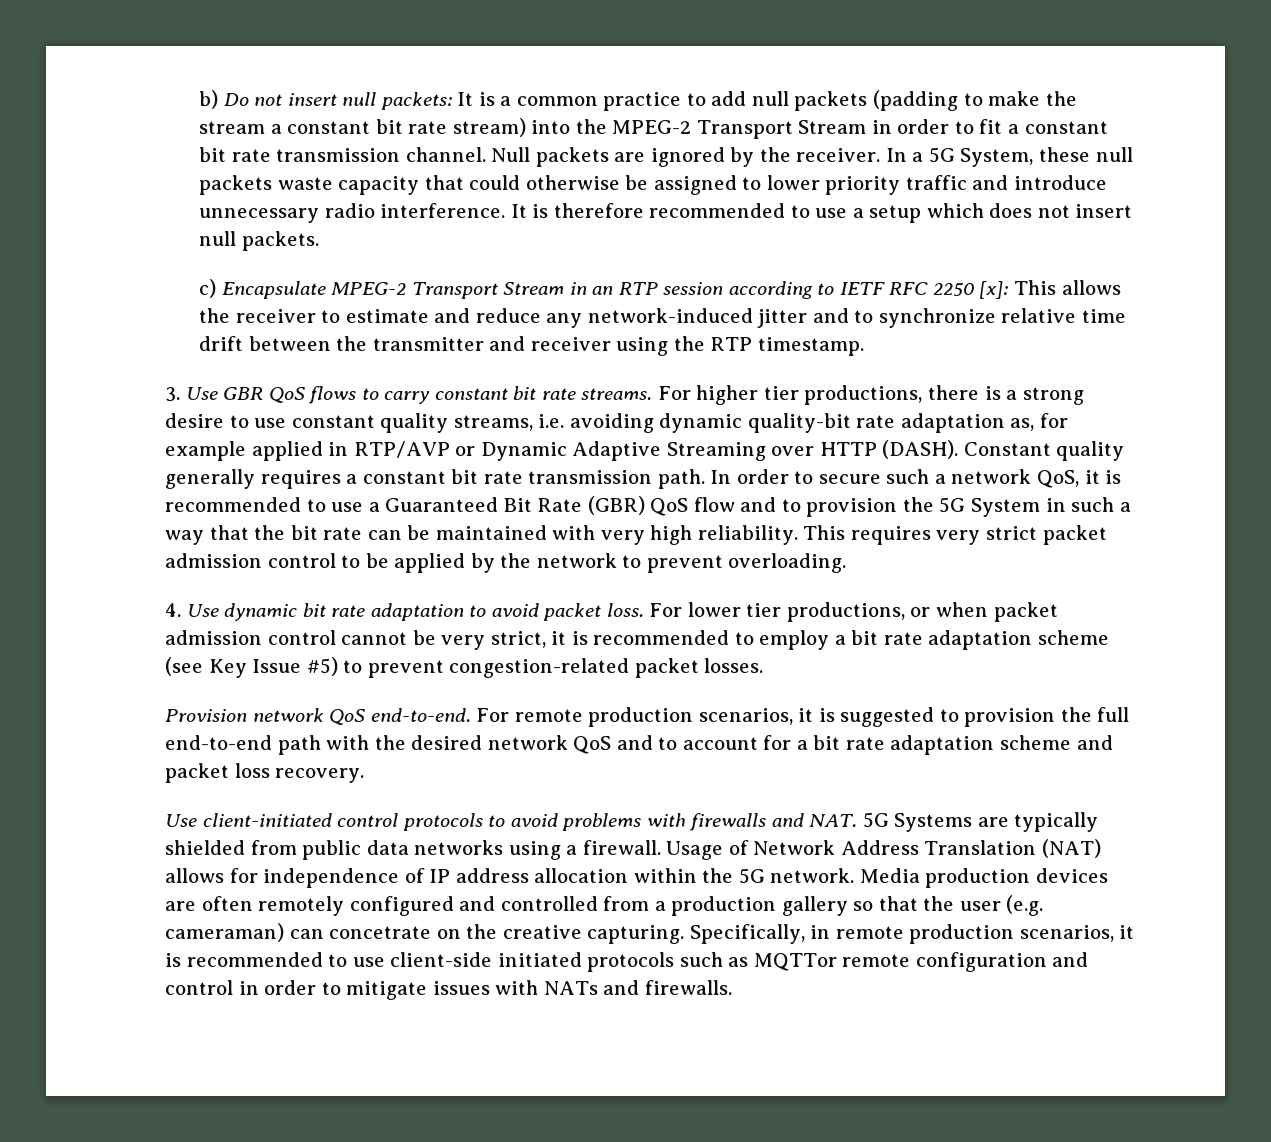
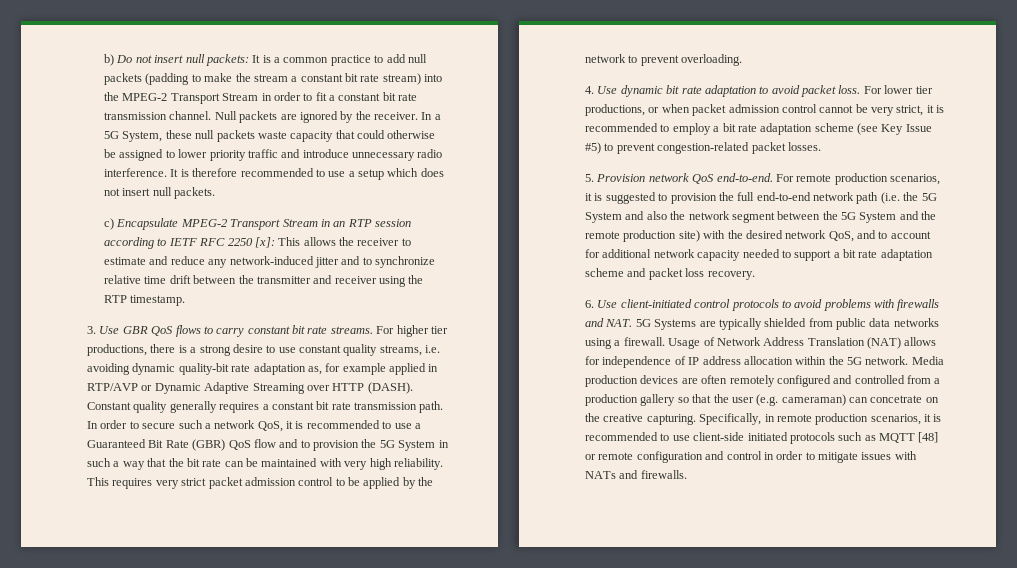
(764, 665) none -> [585,174,595,182] 5.
[277,735,321,755] path -> [813,192,937,204] [585,211,937,223] [585,230,700,242] network path (i.e. the 5G System and also the network segment between the 5G System and the remote production site)
[573,736,612,754] QoS -> [828,231,854,242] QoS,
(792, 742) none -> [602,249,832,261] additional network capacity needed to support
(365, 775) none -> [585,300,595,308] 6.
[753,953,837,971] MQTTor -> [879,432,939,443] [585,454,597,460] MQTT [48] or

